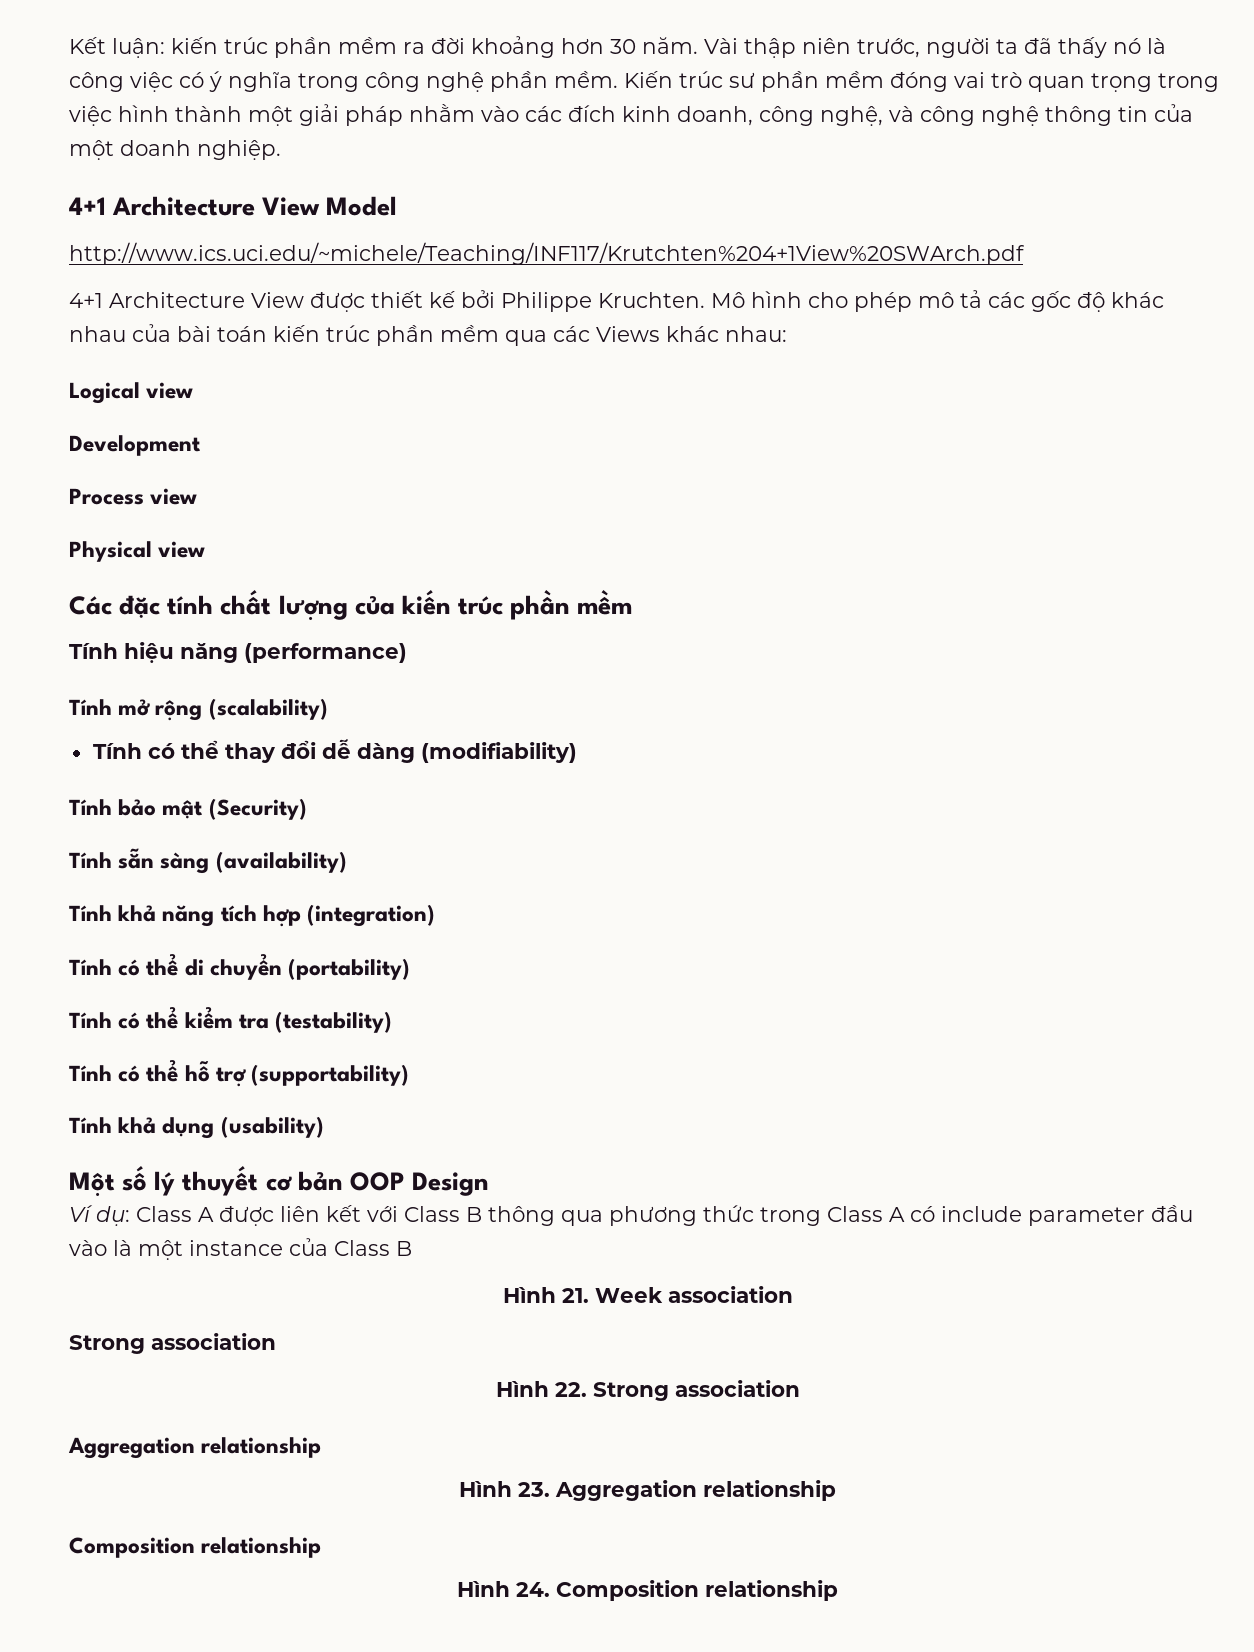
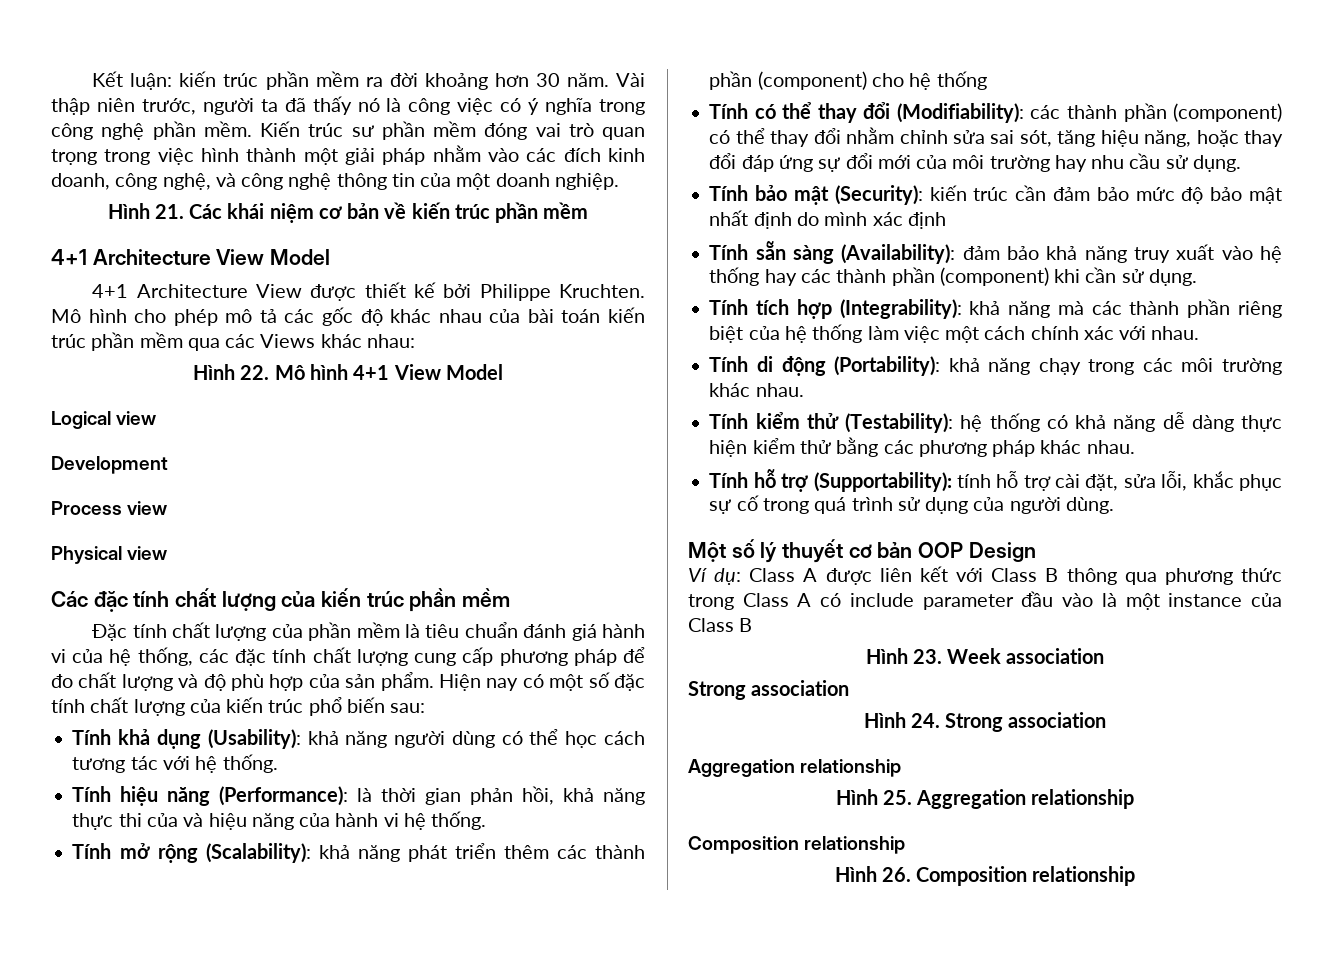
(281, 150) none -> [107,202,589,223] // Hình 21. Các khái niệm cơ bản về kiến trúc phần mềm
[69,242,1025,265] // http://www.ics.uci.edu/~michele/Teaching/INF117/Krutchten%204+1View%20SWArch.pdf -> (331, 257) none
(787, 334) none -> [193,364,503,380] // Hình 22. Mô hình 4+1 View Model
[69,642,407,663] [69,698,328,721] Tính hiệu năng (performance) // Tính mở rộng (scalability) -> [92,622,645,641] [51,647,645,666] [51,672,645,691] [51,697,426,716] [72,729,645,749] [72,754,278,773] [72,786,645,806] [72,811,487,830] [72,843,645,863] [709,71,987,90] Đặc tính chất lượng của phần mềm là tiêu chuẩn đánh giá hành vi của hệ thống, các đặc tính chất lượng cung cấp phương pháp để đo chất lượng và độ phù hợp của sản phẩm. Hiện nay có một số đặc tính chất lượng của kiến trúc phổ biến sau: // Tính khả dụng (Usability): khả năng người dùng có thể học cách tương tác với hệ thống. // Tính hiệu năng (Performance): là thời gian phản hồi, khả năng thực thi của và hiệu năng của hành vi hệ thống. // Tính mở rộng (Scalability): khả năng phát triển thêm các thành phần (component) cho hệ thống
[321,739,577,763] [69,798,307,820] [69,848,347,874] [69,904,436,927] [69,954,411,980] [69,1007,393,1033] [69,1060,410,1087] [69,1116,324,1139] dễ dàng (modifiability) // Tính bảo mật (Security) // Tính sẵn sàng (availability) // Tính khả năng tích hợp (integration) // Tính có thể di chuyển (portability) // Tính có thể kiểm tra (testability) // Tính có thể hỗ trợ (supportability) // Tính khả dụng (usability) -> [896,103,1282,123] [709,127,1283,147] [709,153,1241,172] [709,185,1282,205] [709,210,946,229] [709,241,1282,264] [709,267,1197,286] [709,299,1282,319] [709,324,1200,343] [709,356,1282,376] [709,383,804,397] [709,412,1282,433] [709,437,1135,457] [709,469,1282,492] [709,495,1114,514] (Modifiability): các thành phần (component) có thể thay đổi nhằm chỉnh sửa sai sót, tăng hiệu năng, hoặc thay đổi đáp ứng sự đổi mới của môi trường hay nhu cầu sử dụng. // Tính bảo mật (Security): kiến trúc cần đảm bảo mức độ bảo mật nhất định do mình xác định // Tính sẵn sàng (Availability): đảm bảo khả năng truy xuất vào hệ thống hay các thành phần (component) khi cần sử dụng. // Tính tích hợp (Integrability): khả năng mà các thành phần riêng biệt của hệ thống làm việc một cách chính xác với nhau. // Tính di động (Portability): khả năng chạy trong các môi trường khác nhau. // Tính kiểm thử (Testability): hệ thống có khả năng dễ dàng thực hiện kiểm thử bằng các phương pháp khác nhau. // Tính hỗ trợ (Supportability): tính hỗ trợ cài đặt, sửa lỗi, khắc phục sự cố trong quá trình sử dụng của người dùng.
[561,1288,589,1303] 21. -> [912,649,942,664] 23.
[554,1382,587,1397] 22. -> [910,713,940,728] 24.
[518,1482,550,1497] 23. -> [882,790,912,805] 25.
[516,1582,550,1597] 24. -> [881,867,911,882] 26.

